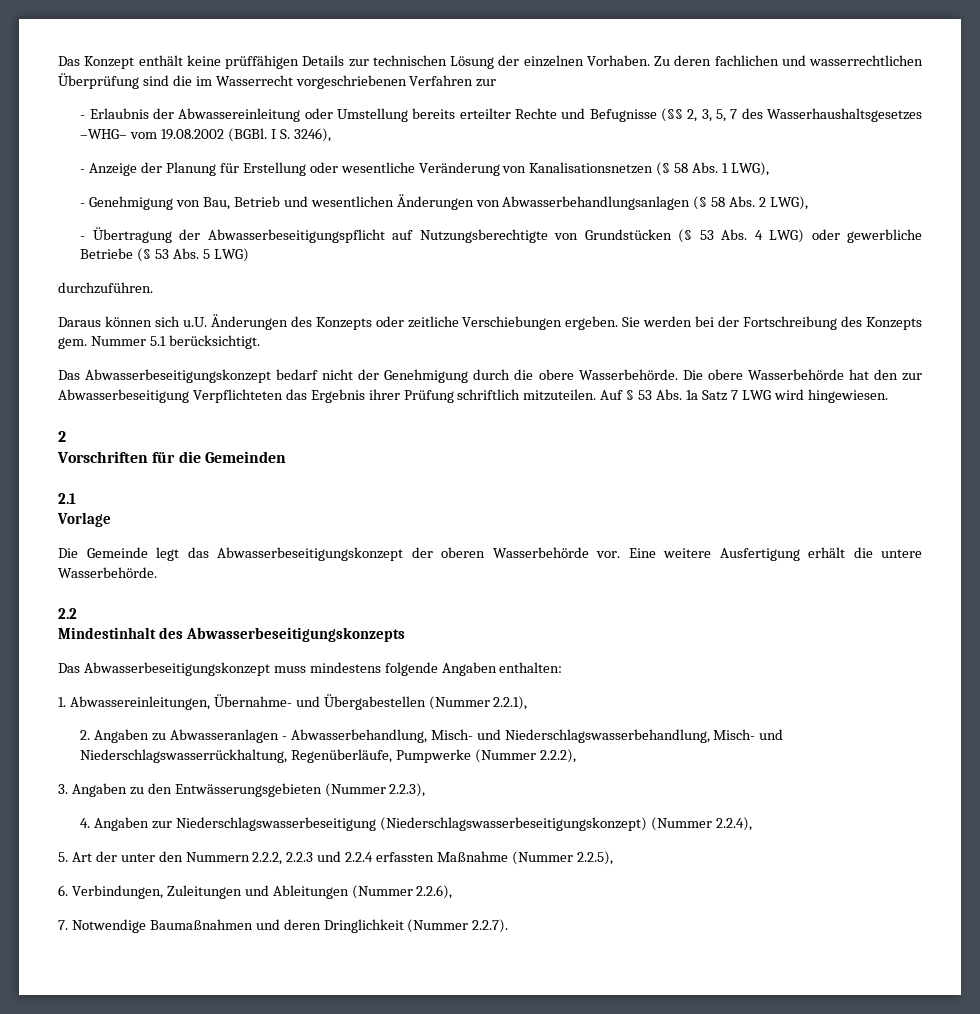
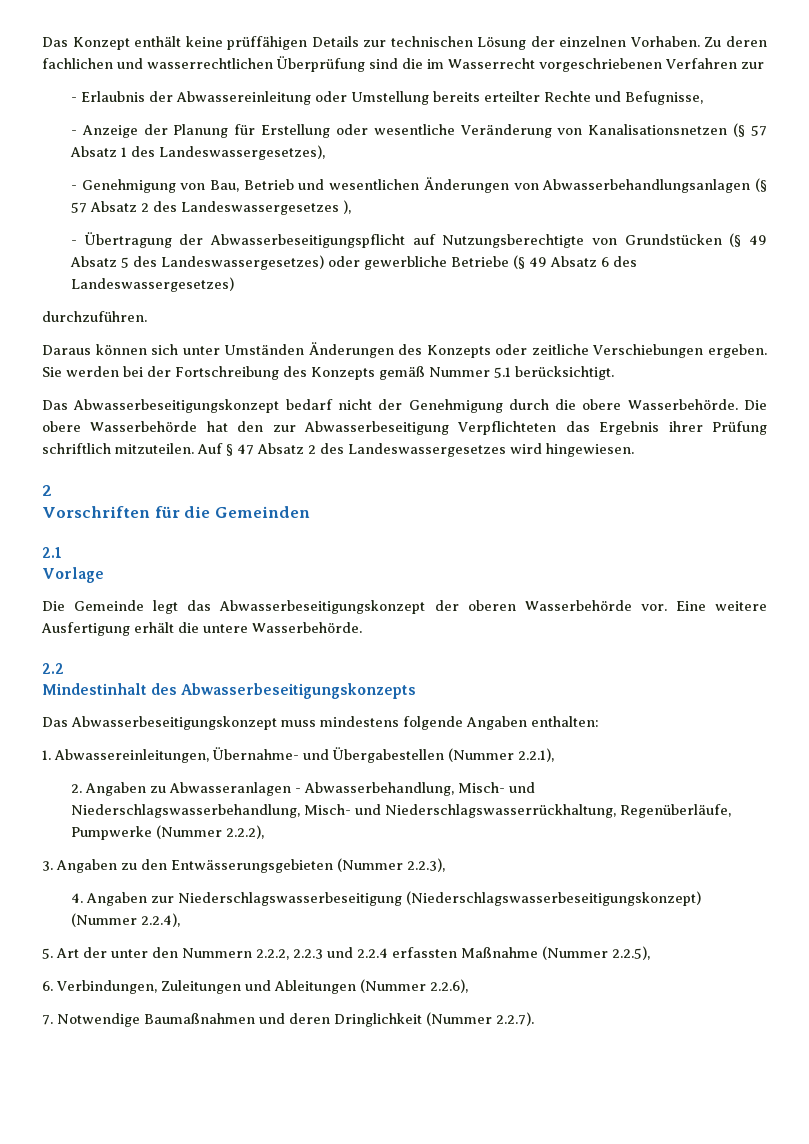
[589,108,923,122] [80,128,331,142] Befugnisse (§§ 2, 3, 5, 7 des Wasserhaushaltsgesetzes –WHG– vom 19.08.2002 (BGBl. I S. 3246), -> [624,91,703,105] Befugnisse,
[674,162,769,176] 58 Abs. 1 LWG), -> [751,125,768,136] [69,145,325,160] 57 Absatz 1 des Landeswassergesetzes),
[711,196,809,210] 58 Abs. 2 LWG), -> [70,200,351,215] 57 Absatz 2 des Landeswassergesetzes ),
[699,229,922,243] [80,248,249,262] 53 Abs. 4 LWG) oder gewerbliche Betriebe (§ 53 Abs. 5 LWG) -> [749,235,768,245] [69,255,637,270] [70,277,234,292] 49 Absatz 5 des Landeswassergesetzes) oder gewerbliche Betriebe (§ 49 Absatz 6 des Landeswassergesetzes)
[182,317,207,327] u.U. -> [182,344,305,355] unter Umständen
[58,337,87,349] gem. -> [379,366,425,380] gemäß
[638,389,771,401] 53 Abs. 1a Satz 7 LWG -> [237,443,506,457] 47 Absatz 2 des Landeswassergesetzes

